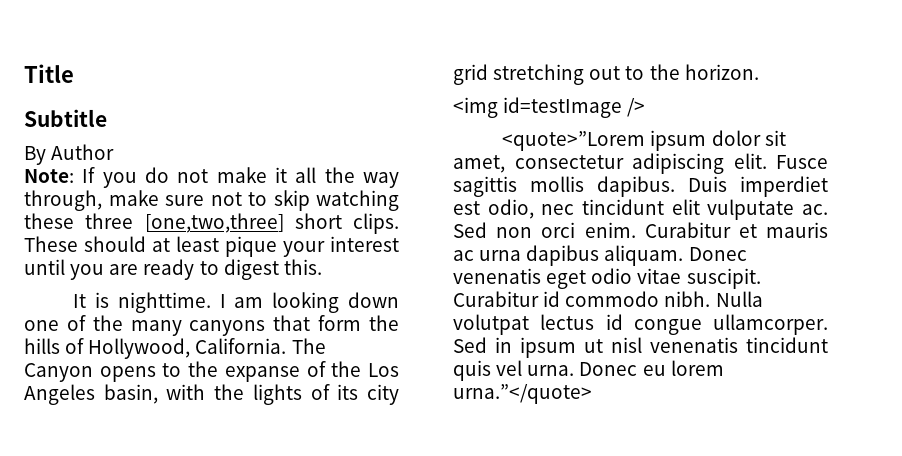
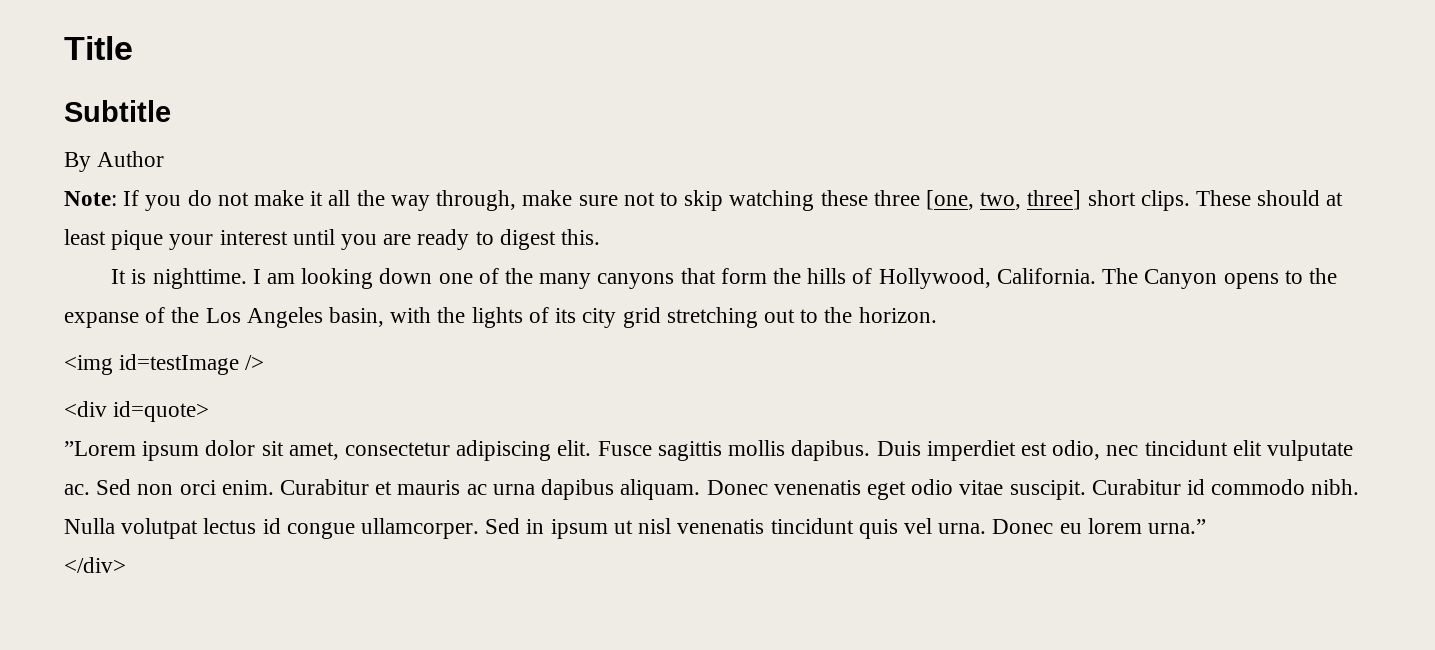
[144,213,284,233] [one,two,three] -> [925,190,1082,210] [one, two, three]
[502,131,646,151] <quote>”Lorem -> [64,401,210,422] [64,441,136,456] <div id=quote> // ”Lorem
[453,384,592,404] urna.”</quote> -> [1147,519,1206,534] [64,557,126,573] urna.” // </div>

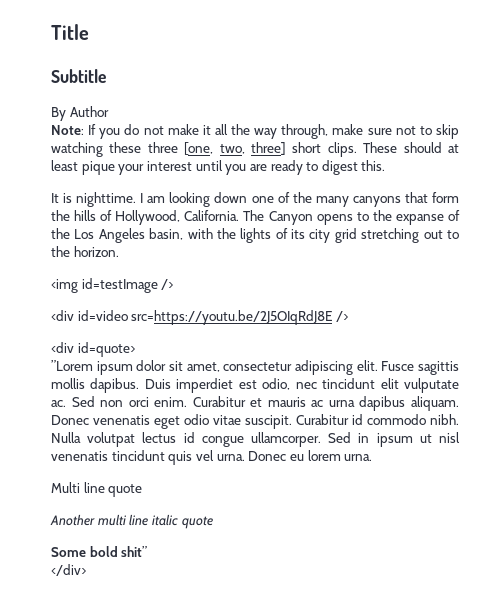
(265, 362) none -> [51,310,348,325] // <div id=video src=https://youtu.be/2J5OIqRdJ8E />
[1147,519,1206,534] urna.” -> [344,454,373,461] [51,482,143,497] [50,514,213,529] [51,546,148,557] urna. // Multi line quote // Another multi line italic quote // Some bold shit”

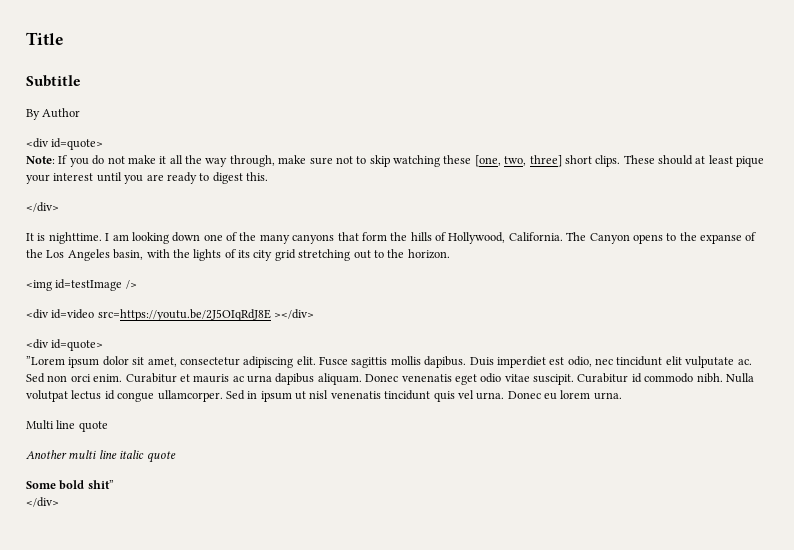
(109, 111) none -> [26,138,104,150] // <div id=quote>
[147,142,178,153] three -> (472, 159) none
(386, 165) none -> [26,202,59,212] // </div>
[335,311,348,322] /> -> [274,309,315,319] ></div>

